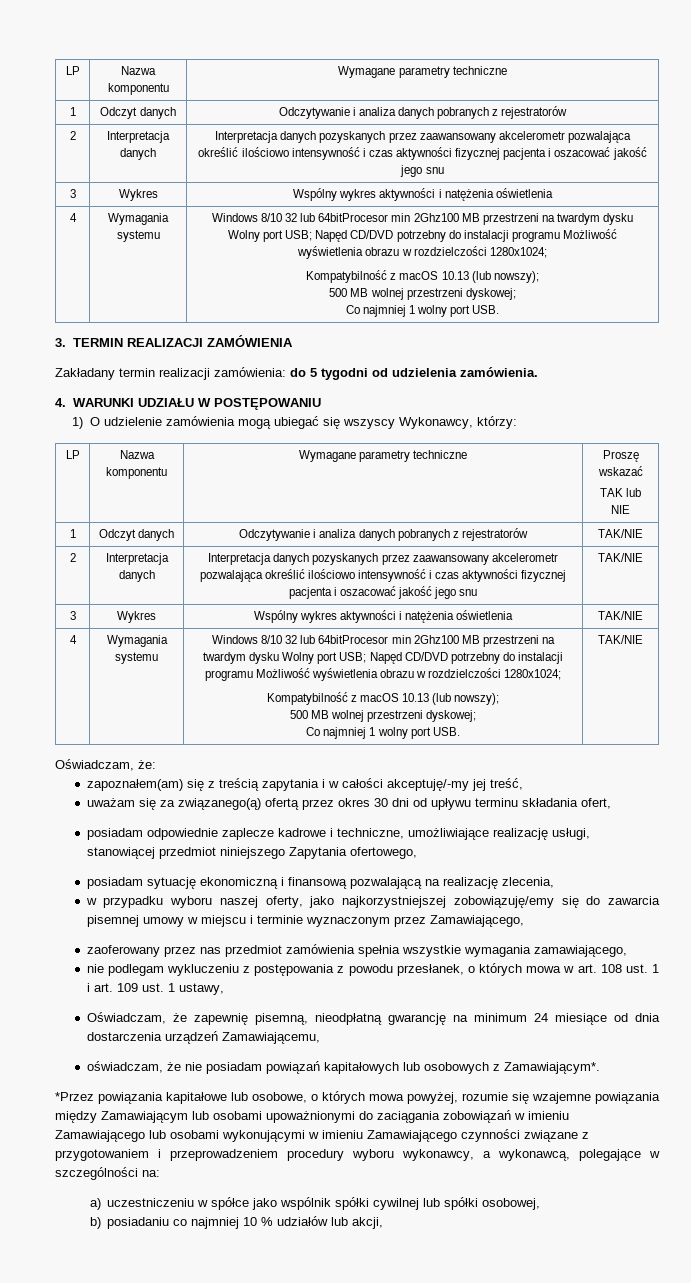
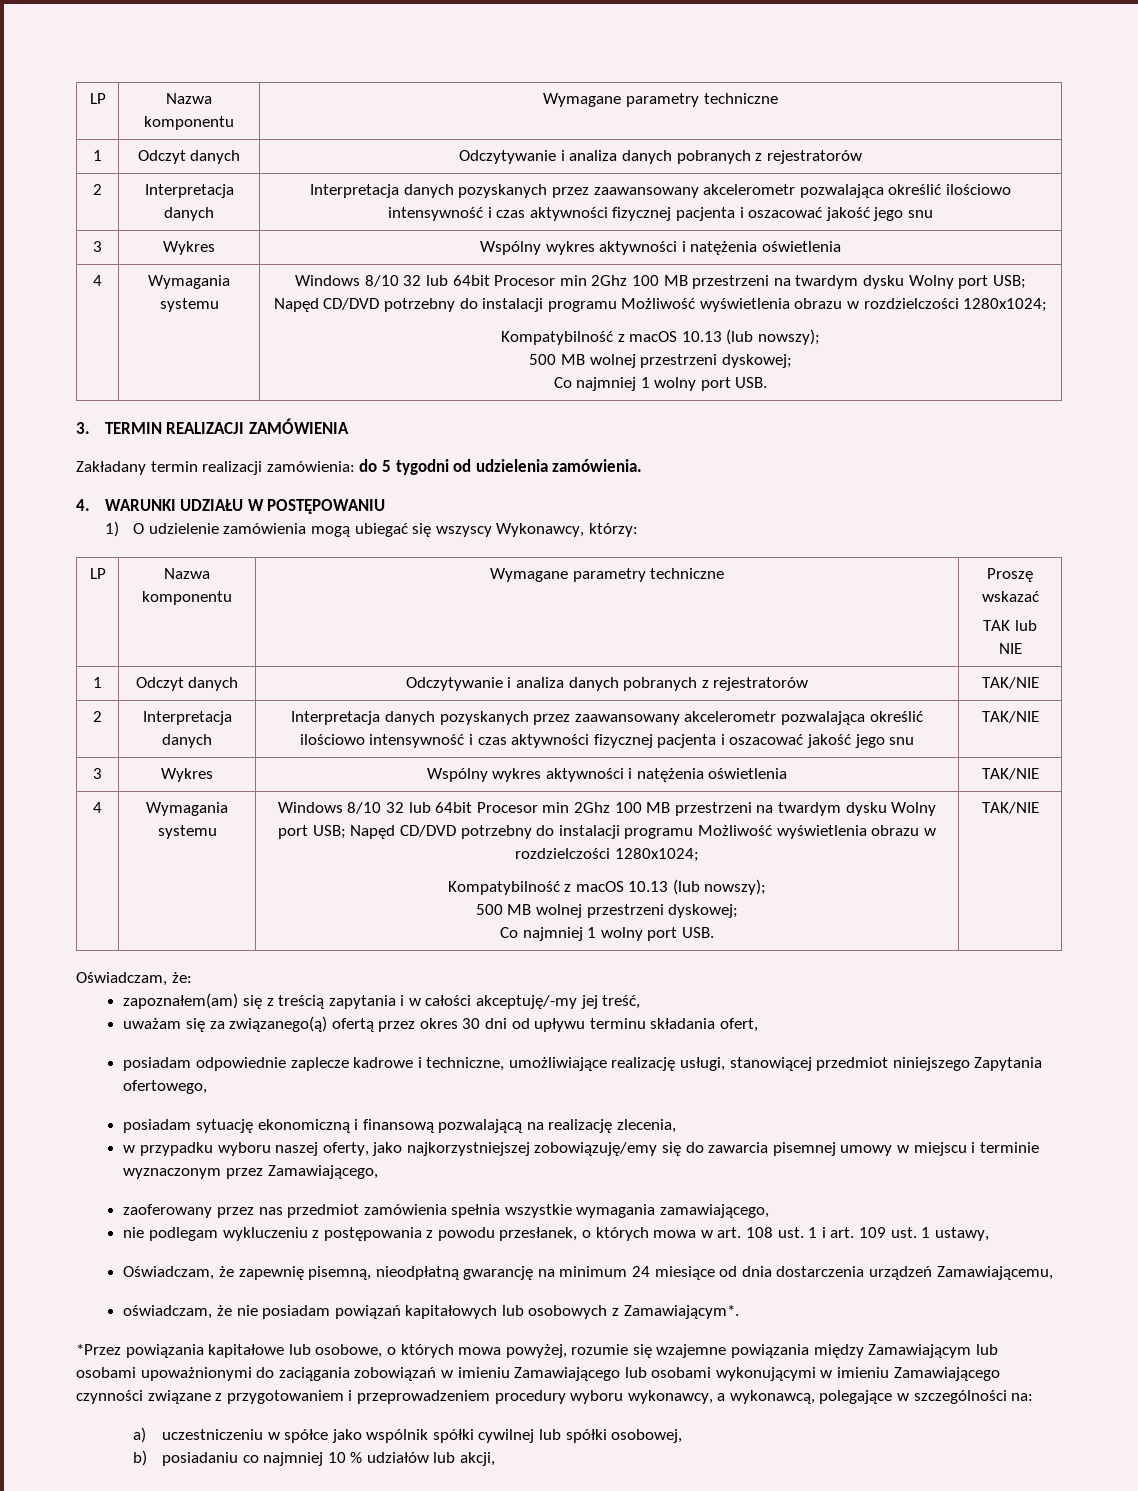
[318,213,459,222] 64bitProcesor min 2Ghz100 -> [452,275,659,286] 64bit Procesor min 2Ghz 100
[318,635,459,644] 64bitProcesor min 2Ghz100 -> [435,802,642,813] 64bit Procesor min 2Ghz 100

